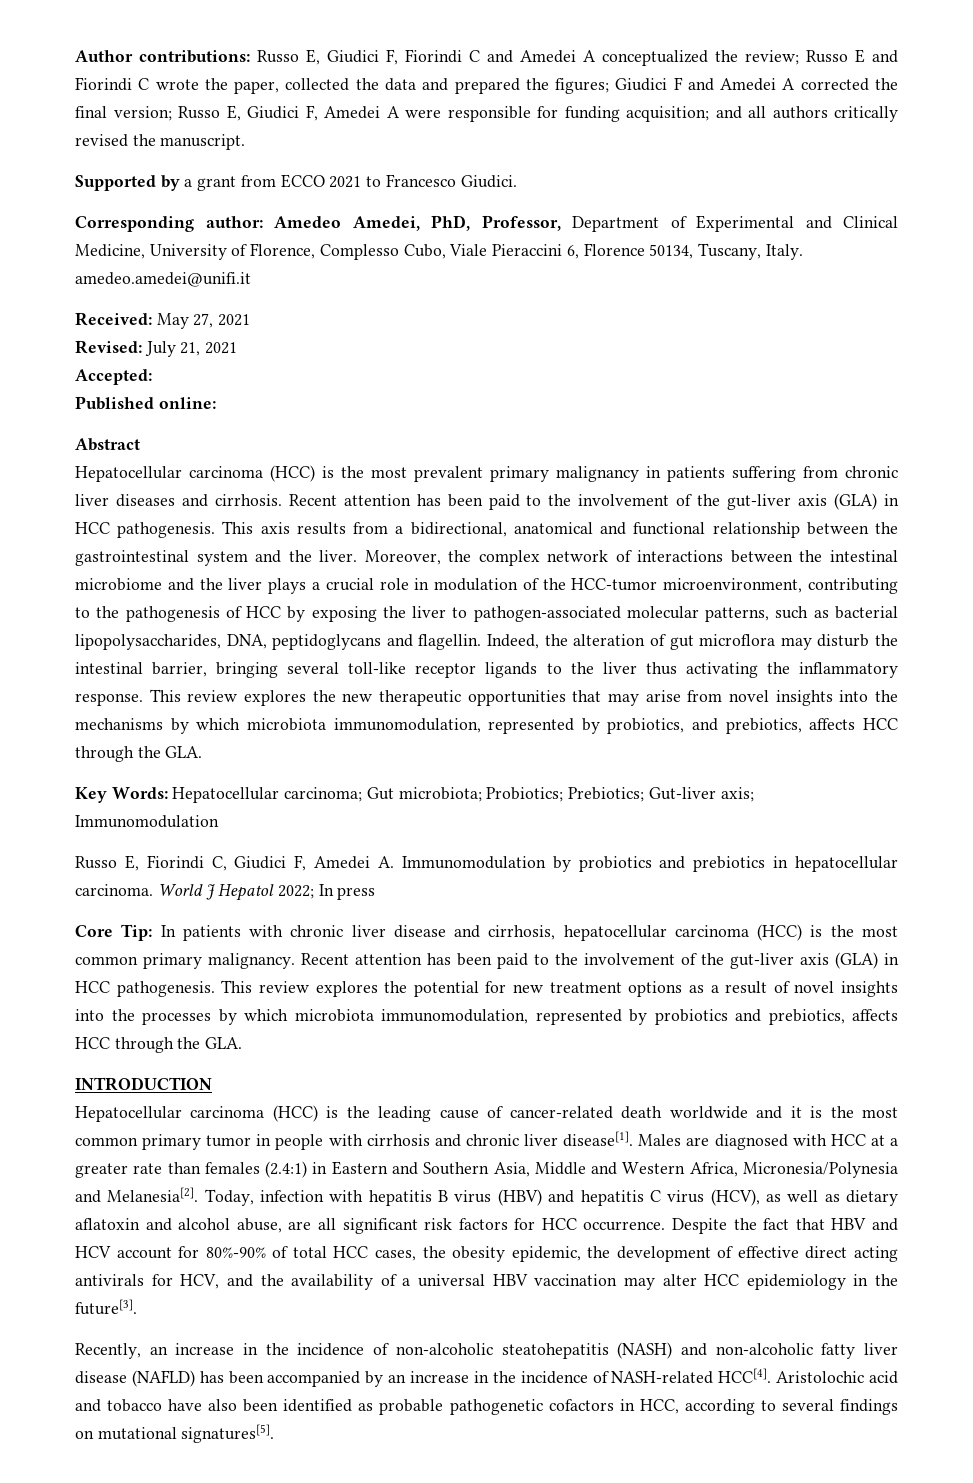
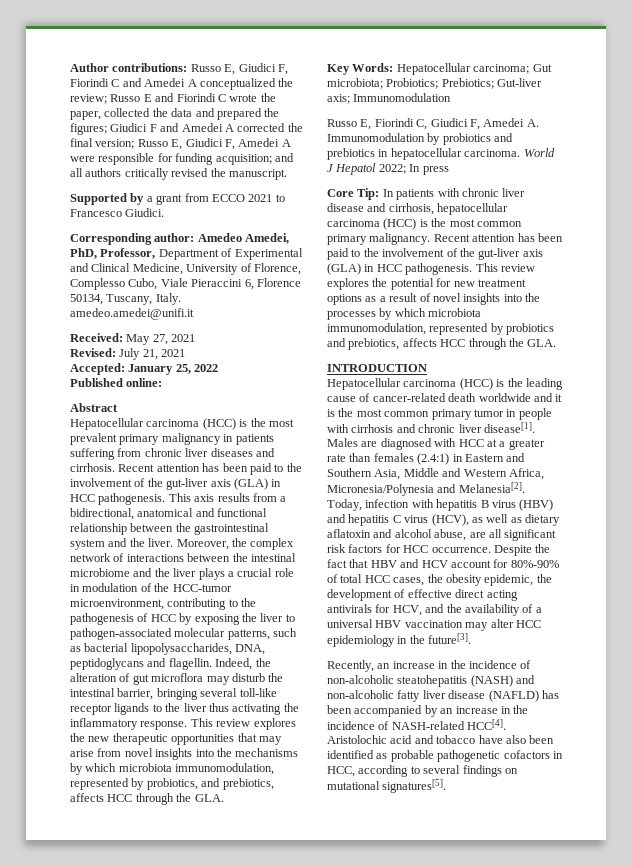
(152, 377) none -> [128,364,219,375] January 25, 2022

